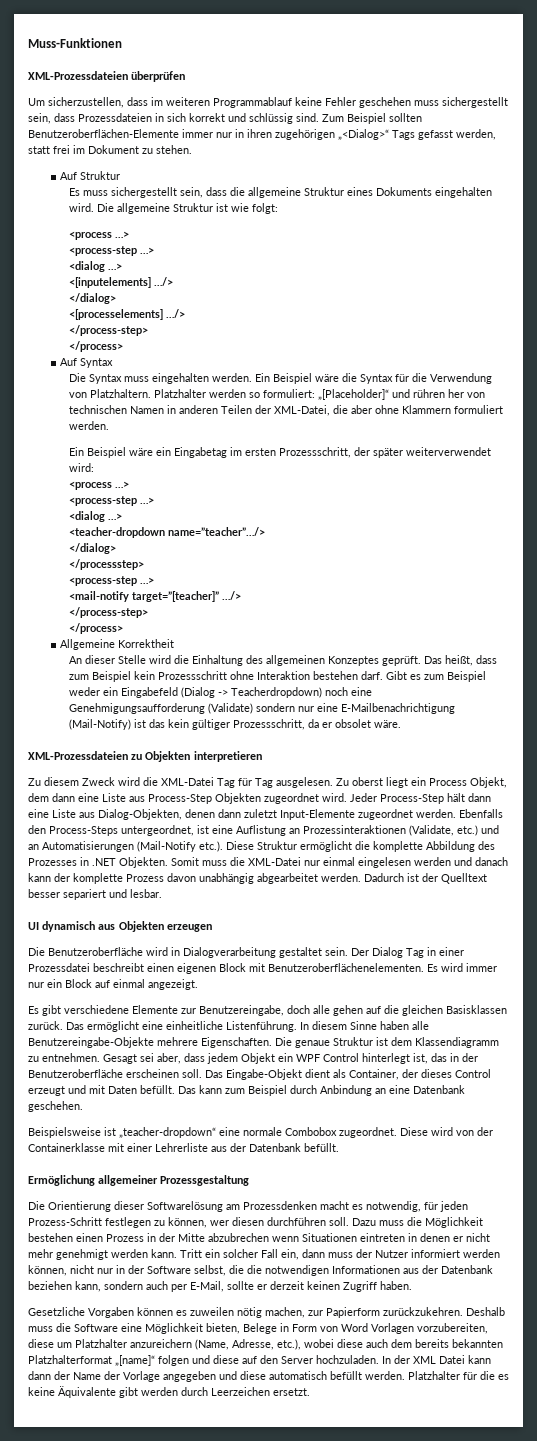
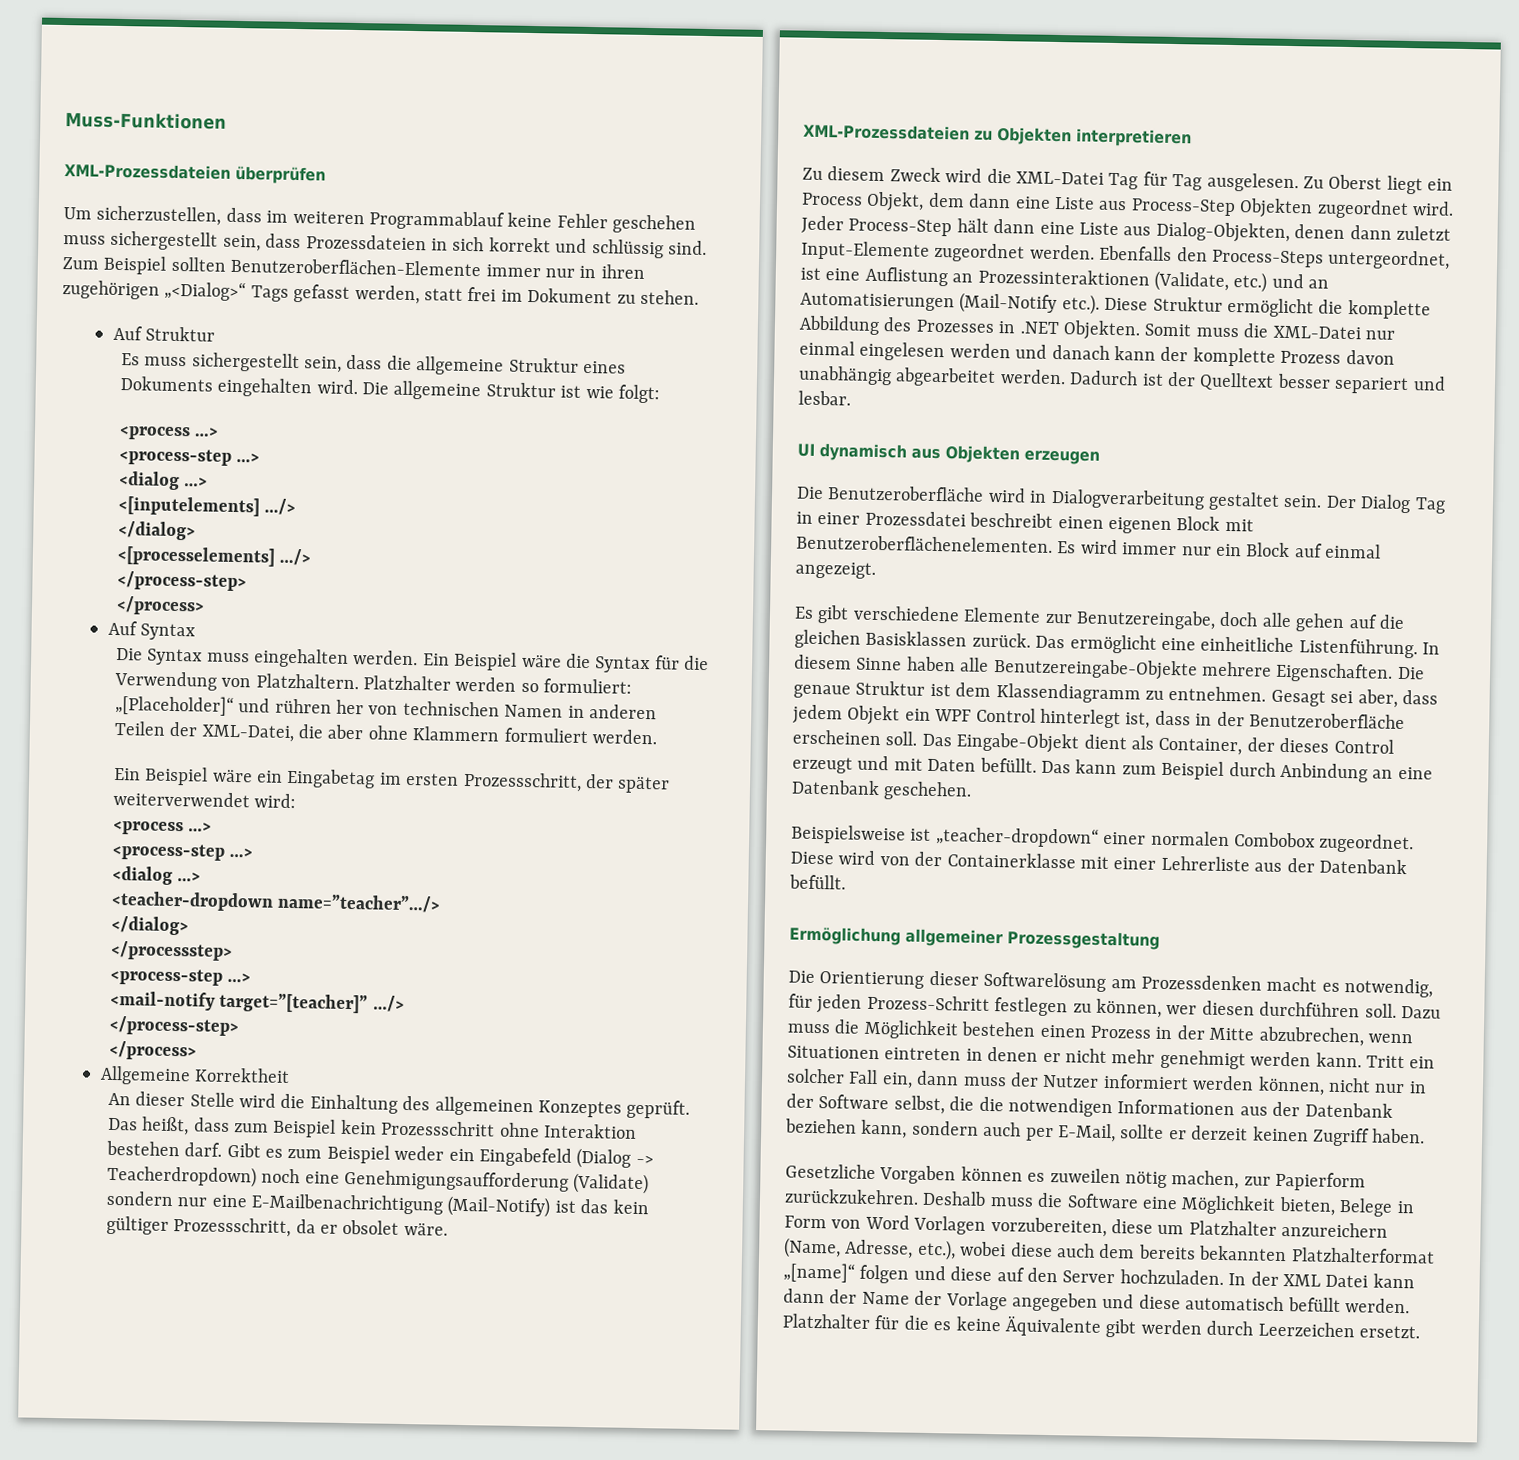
[352,777,383,786] oberst -> [1328,174,1383,190] Oberst
[431,1053,447,1062] das -> [1154,710,1191,726] dass
[219,1127,282,1136] eine normale -> [1103,830,1230,847] einer normalen
[208,1233,269,1242] abzubrechen -> [1258,1026,1364,1047] abzubrechen,

